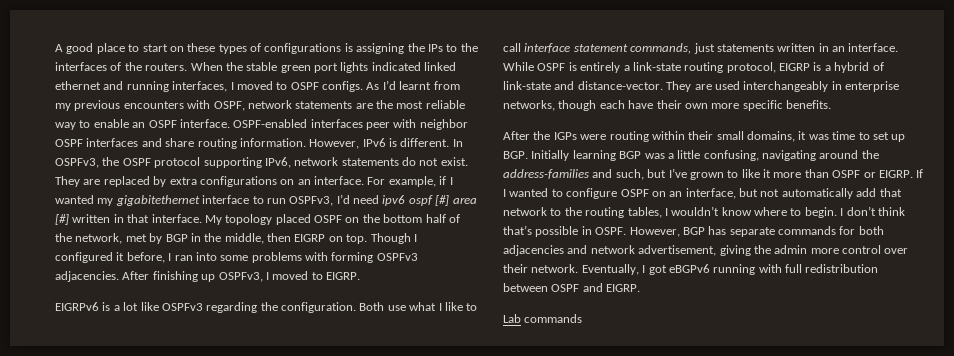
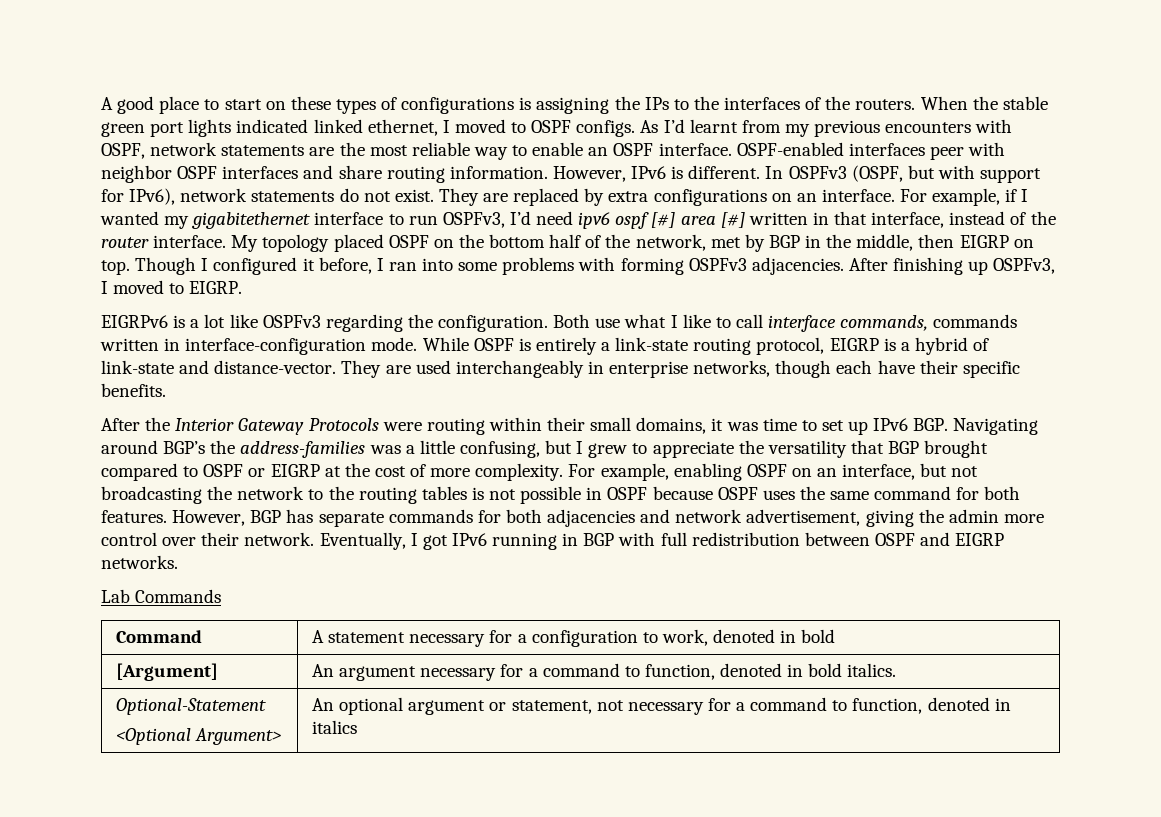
[55,81,228,92] ethernet and running interfaces, -> [367,119,438,136] ethernet,
[55,157,291,168] OSPFv3, the OSPF protocol supporting IPv6, -> [788,165,1042,183] [101,188,176,205] OSPFv3 (OSPF, but with support for IPv6),
(150, 218) none -> [871,211,1056,228] [101,237,149,248] interface, instead of the router
[573,43,899,54] statement commands, just statements written in an interface. -> [840,314,1018,331] [100,337,418,355] commands, commands written in interface-configuration mode.
[684,103,740,109] own more -> (958, 367) none
[553,132,577,140] IGPs -> [175,418,379,435] Interior Gateway Protocols
[503,150,879,161] [503,168,924,180] [503,188,618,199] BGP. Initially learning BGP was a little confusing, navigating around the address-families and such, but I’ve grown to like it more than OSPF or EIGRP. If I wanted to configure -> [873,418,1039,435] [101,440,989,458] [101,463,742,481] IPv6 BGP. Navigating around BGP’s the address-families was a little confusing, but I grew to appreciate the versatility that BGP brought compared to OSPF or EIGRP at the cost of more complexity. For example, enabling
[781,188,902,199] automatically add that -> [101,486,233,504] broadcasting the
[627,206,905,218] [503,225,627,237] tables, I wouldn’t know where to begin. I don’t think that’s possible in OSPF. -> [421,486,1021,504] [101,510,167,523] tables is not possible in OSPF because OSPF uses the same command for both features.
[668,264,756,275] eBGPv6 running -> [451,533,615,550] IPv6 running in BGP
[606,284,641,292] EIGRP. -> [955,533,1005,546] [101,555,178,569] EIGRP networks.
[524,314,583,323] commands -> [135,589,222,603] [115,630,202,643] [311,629,836,647] [115,663,218,681] [311,663,897,681] [115,698,266,715] [115,728,282,745] [311,697,1011,715] [311,720,357,734] Commands // Command | A statement necessary for a configuration to work, denoted in bold // [Argument] | An argument necessary for a command to function, denoted in bold italics. // Optional-Statement // <Optional Argument> | An optional argument or statement, not necessary for a command to function, denoted in italics

